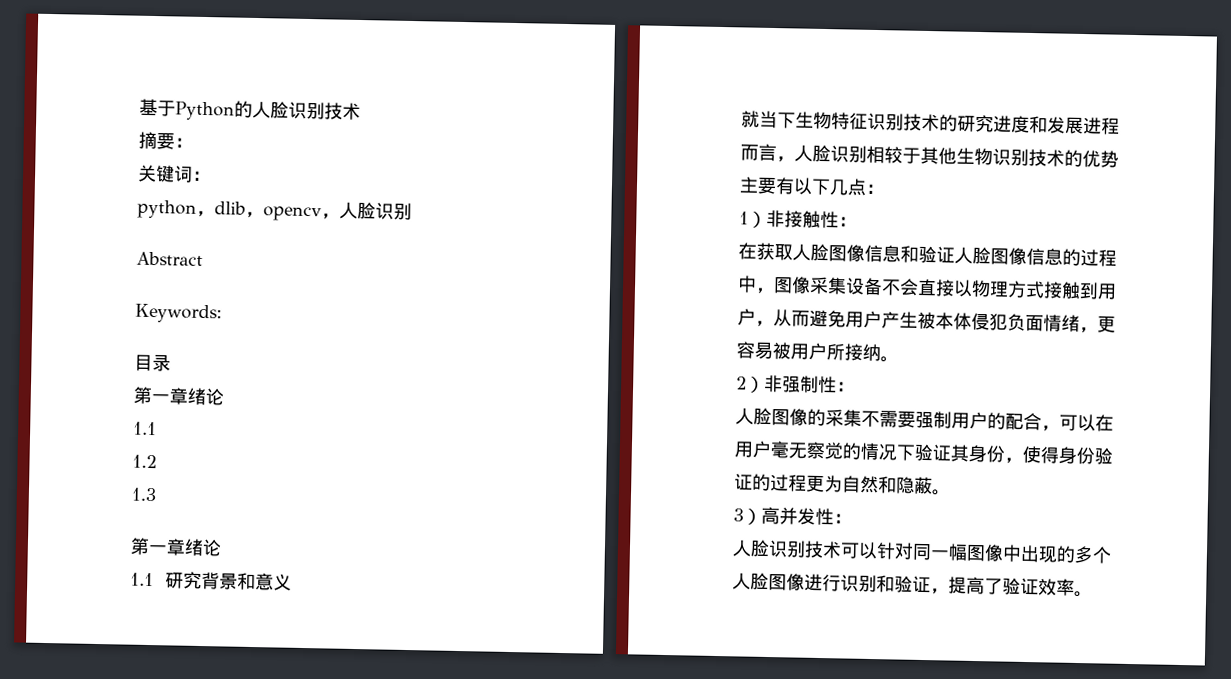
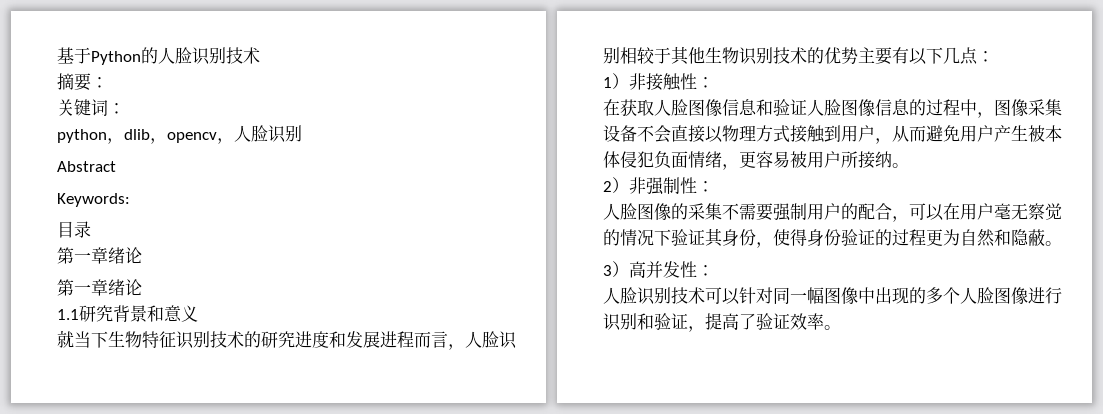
[132,421,157,436] [131,454,157,469] [130,487,157,502] [129,537,222,557] [129,572,154,587] // 1.1 // 1.2 // 1.3 // 第一章绪论 // 1.1 -> [56,279,142,296] [56,309,79,320] // 第一章绪论 // 1.1

